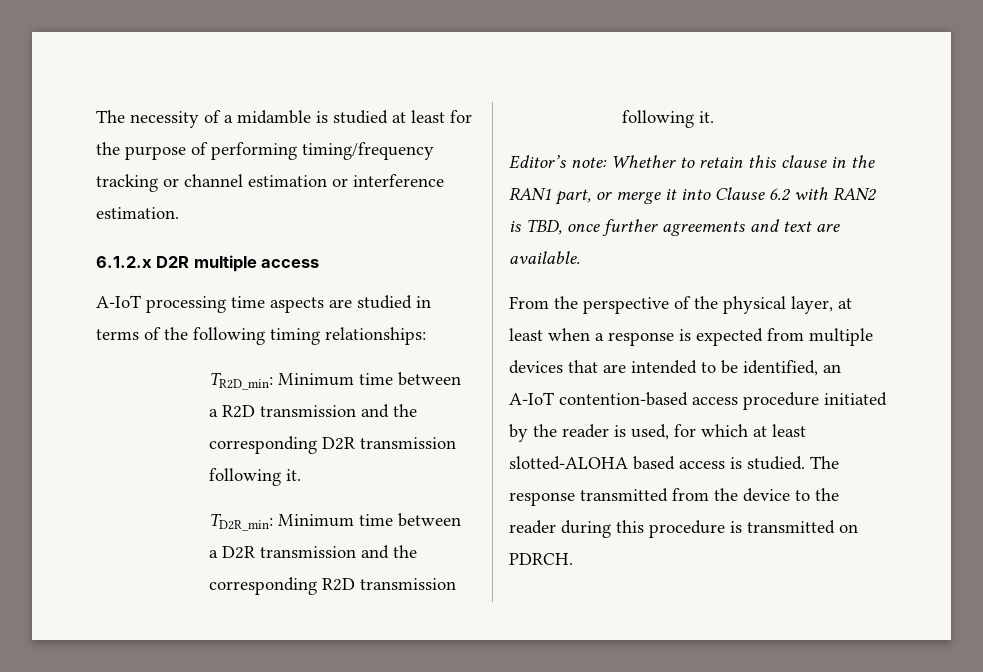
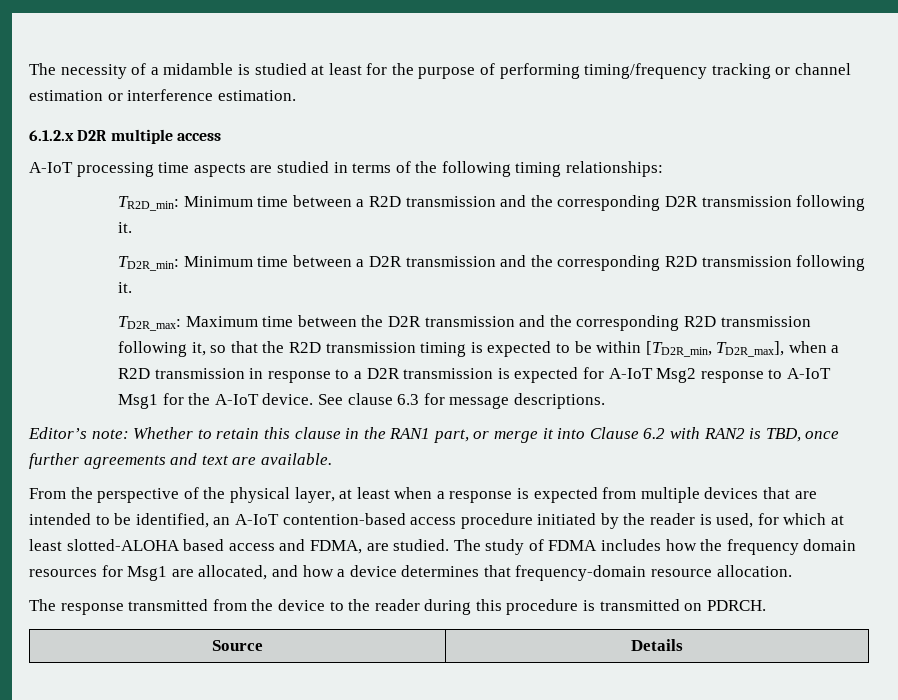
(715, 117) none -> [118,315,811,331] [118,341,840,357] [118,367,831,383] [118,393,605,409] // TD2R_max: Maximum time between the D2R transmission and the corresponding R2D transmission following it, so that the R2D transmission timing is expected to be within [TD2R_min, TD2R_max], when a R2D transmission in response to a D2R transmission is expected for A-IoT Msg2 response to A-IoT Msg1 for the A-IoT device. See clause 6.3 for message descriptions.
[730,456,805,470] is studied. -> [279,539,857,555] [29,565,792,581] and FDMA, are studied. The study of FDMA includes how the frequency domain resources for Msg1 are allocated, and how a device determines that frequency-domain resource allocation. //
(573, 559) none -> [212,640,263,651] [631,639,683,651] // Source | Details

